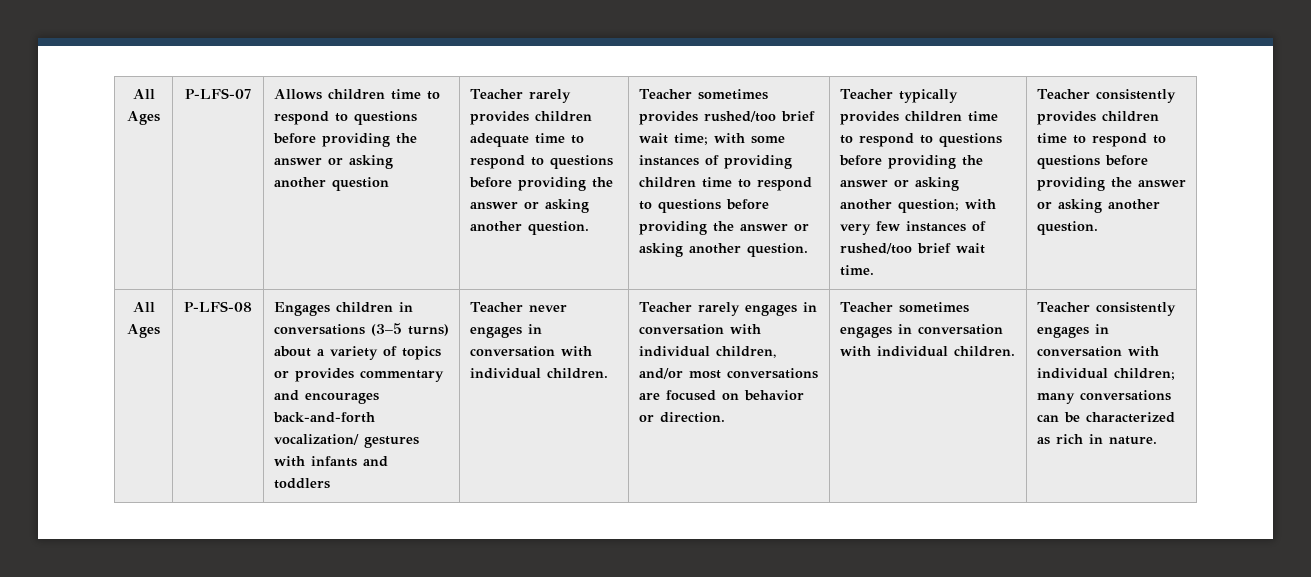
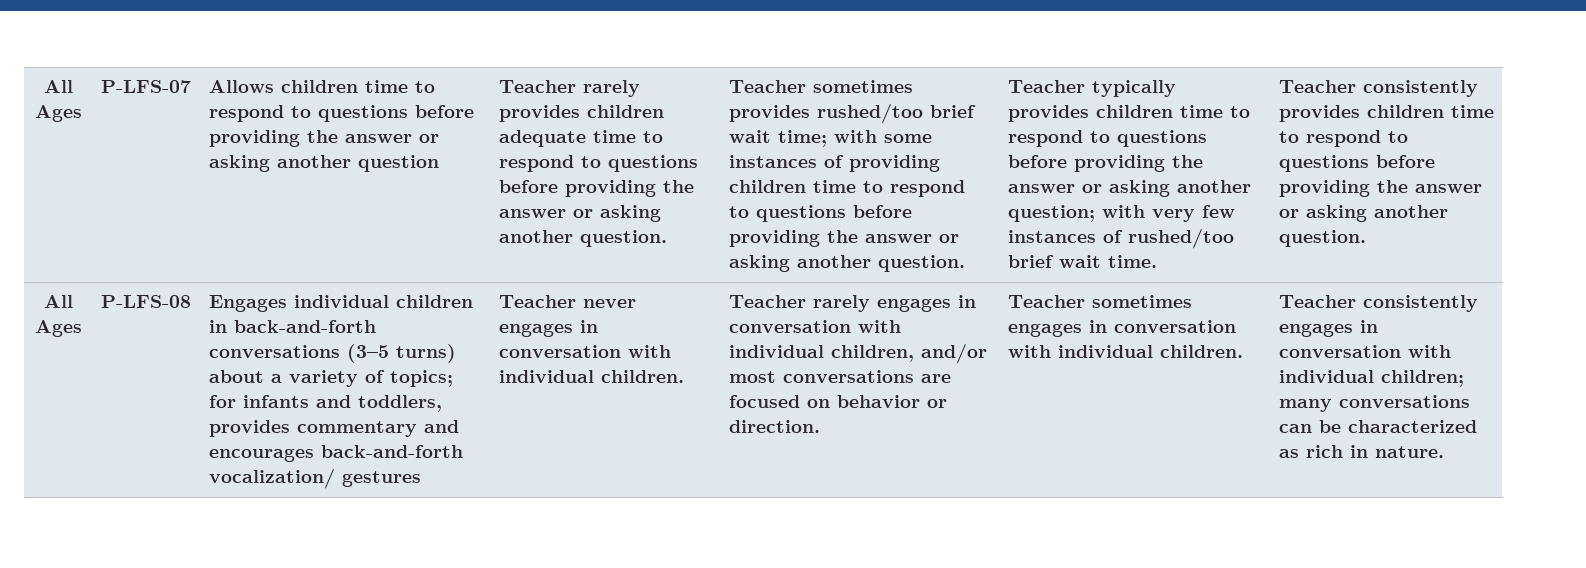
(330, 309) none -> [293,295,389,308] individual
(413, 307) none -> [233,320,376,333] back-and-forth
[401,346,441,360] [273,371,289,378] topics or -> [389,370,453,387] [208,395,442,412] topics; for infants and toddlers,
[273,456,388,467] [273,478,330,489] with infants and toddlers -> (421, 479) none

